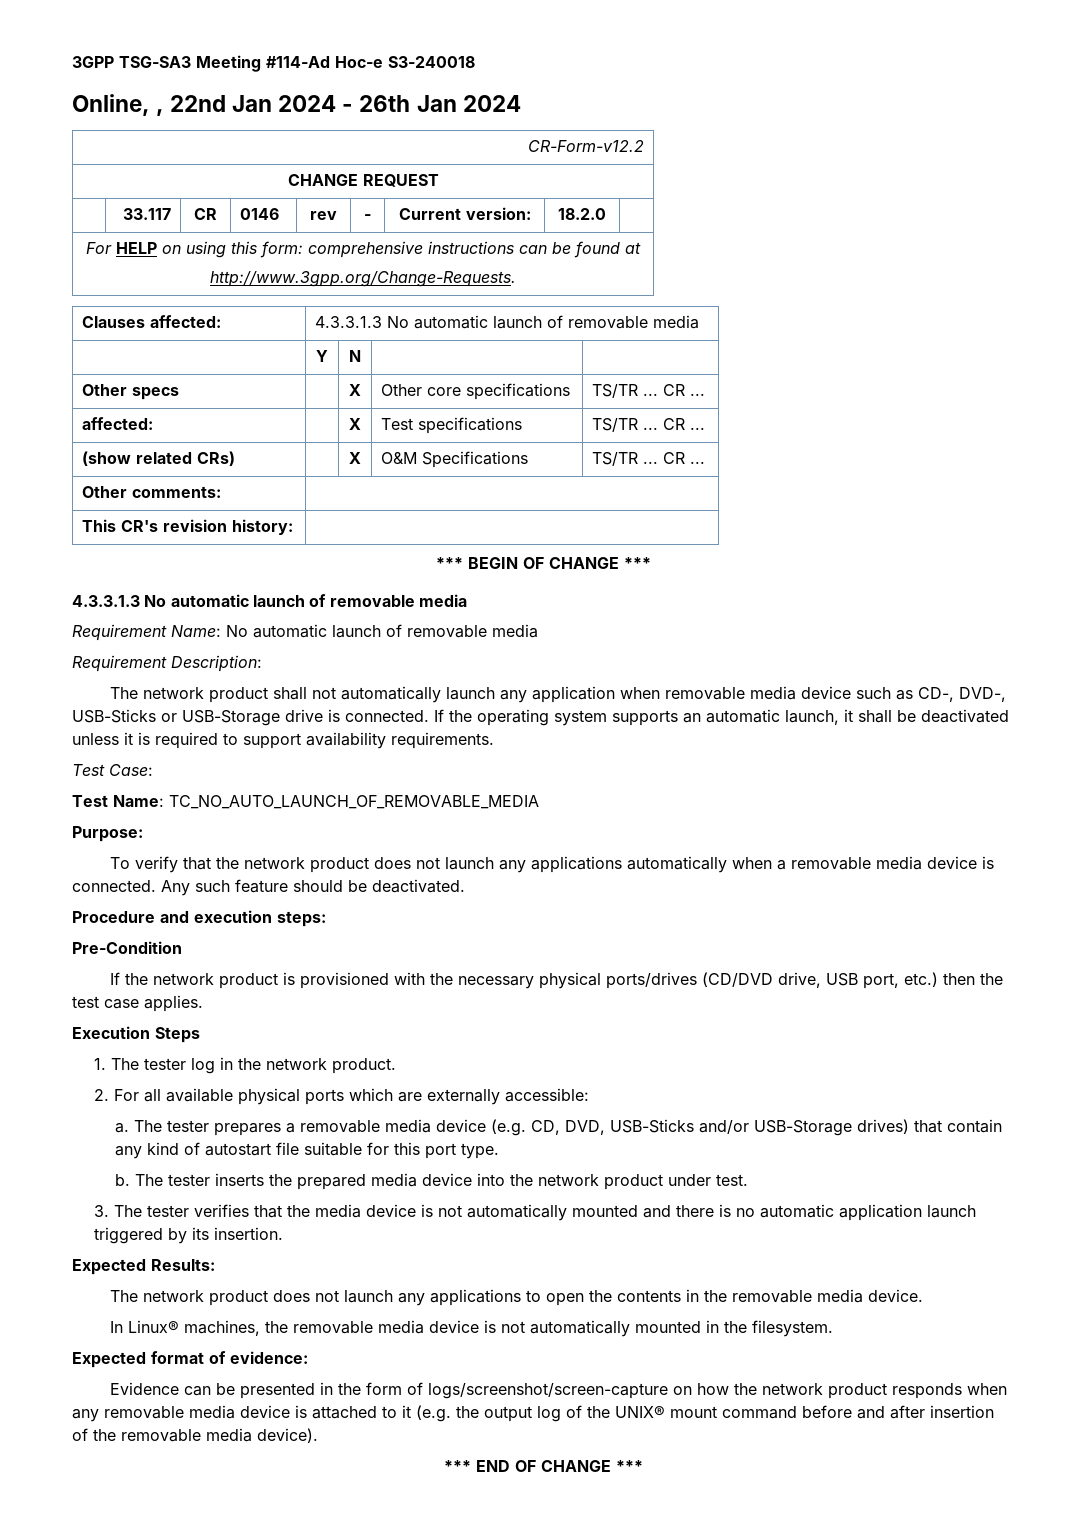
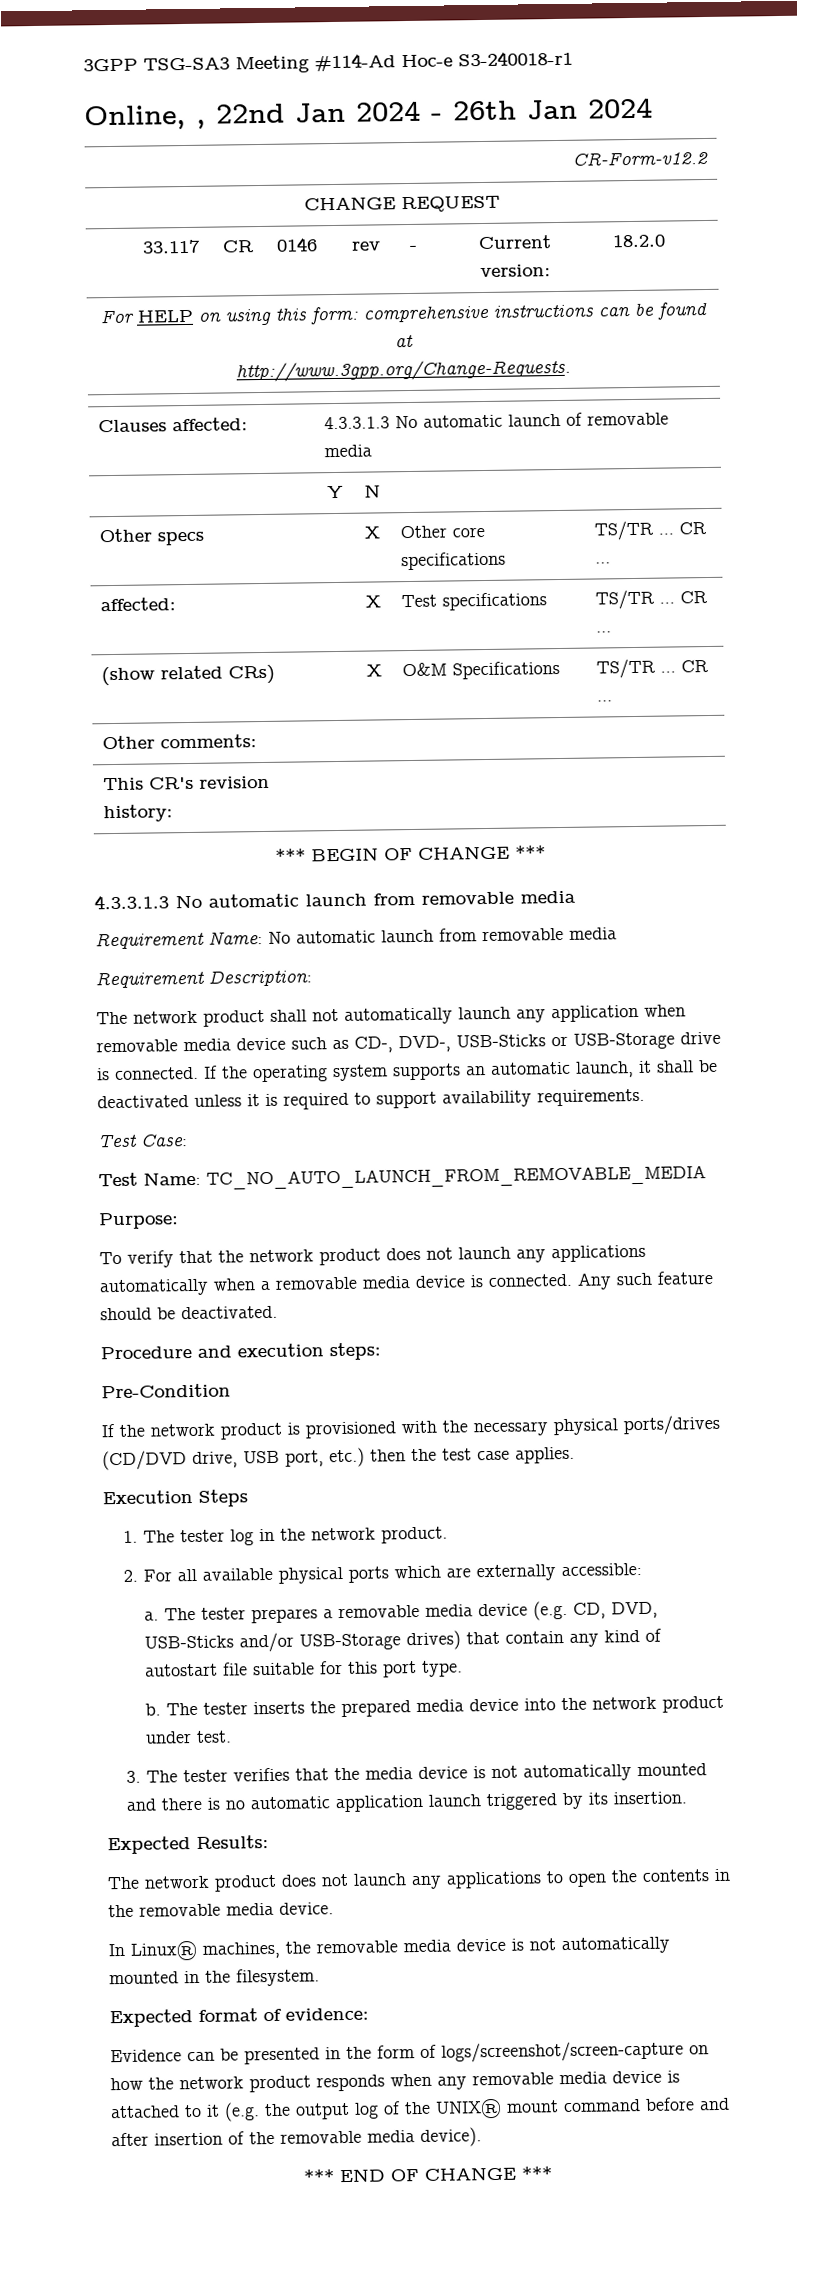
[388,56,475,68] S3-240018 -> [458,50,573,67] S3-240018-r1
[309,594,327,607] of -> [373,892,415,906] from
[386,624,402,637] of -> [439,928,477,942] from
[169,795,539,809] TC_NO_AUTO_LAUNCH_OF_REMOVABLE_MEDIA -> [206,1165,706,1190] TC_NO_AUTO_LAUNCH_FROM_REMOVABLE_MEDIA

